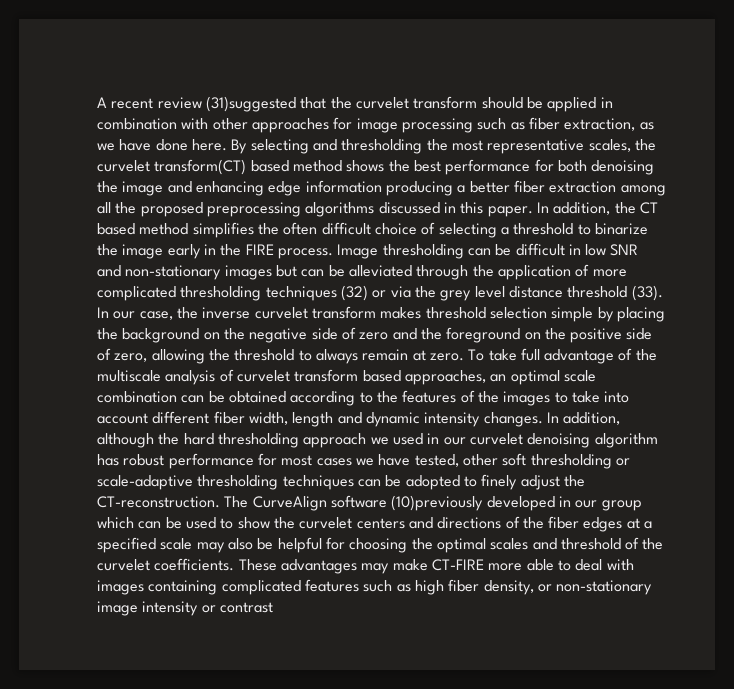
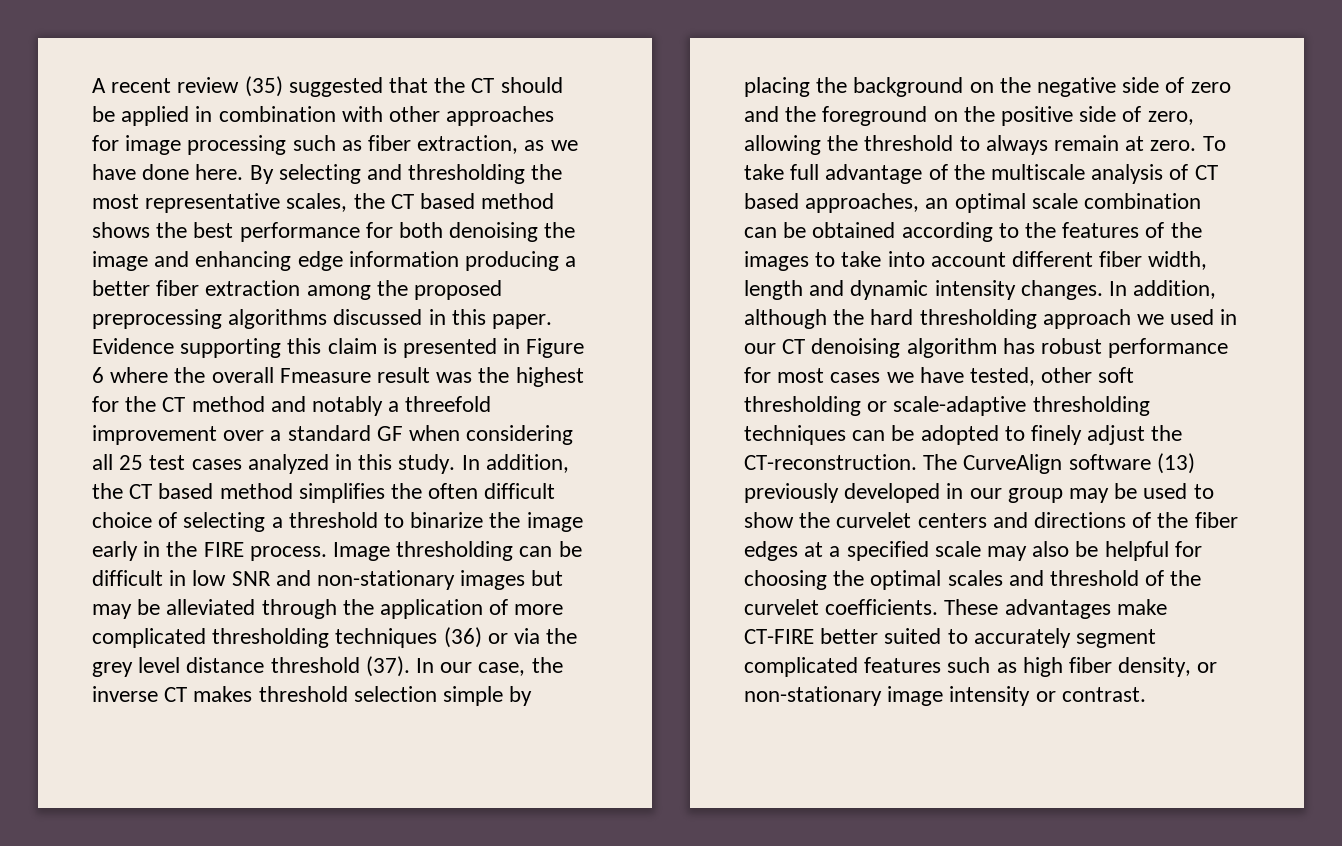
[205,96,478,112] (31)suggested that the curvelet transform -> [244,76,495,97] (35) suggested that the CT
[97,159,247,175] curvelet transform(CT) -> [390,194,414,209] CT
[97,202,111,214] all -> (371, 292) none
(533, 211) none -> [92,338,585,358] [92,367,584,387] [92,396,492,416] [92,425,574,445] [92,454,456,474] Evidence supporting this claim is presented in Figure 6 where the overall Fmeasure result was the highest for the CT method and notably a threefold improvement over a standard GF when considering all 25 test cases analyzed in this study.
[301,269,325,277] can -> [92,604,132,619] may
[340,285,368,301] (32) -> [443,627,482,648] (36)
[631,285,663,301] (33). -> [365,656,410,677] (37).
[254,306,376,319] curvelet transform -> [164,687,188,702] CT
[236,369,359,382] curvelet transform -> [1194,165,1218,180] CT
[469,433,523,445] curvelet -> [782,339,806,354] CT
[391,495,484,511] (10)previously -> [1156,453,1195,474] [744,483,839,503] (13) previously
[97,517,162,529] which can -> [1069,488,1110,503] may
[361,563,390,574] may -> (1111, 609) none
[488,559,634,571] [97,580,218,595] more able to deal with images containing -> [820,628,1157,648] better suited to accurately segment
[219,602,273,613] contrast -> [1061,687,1146,702] contrast.

